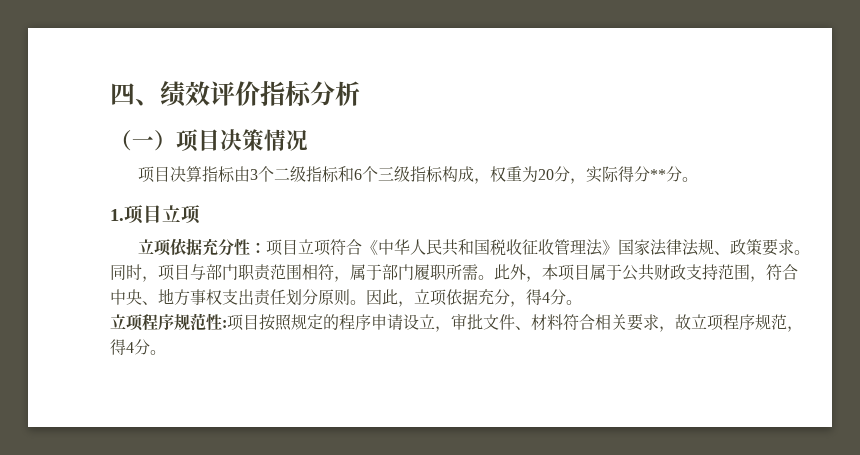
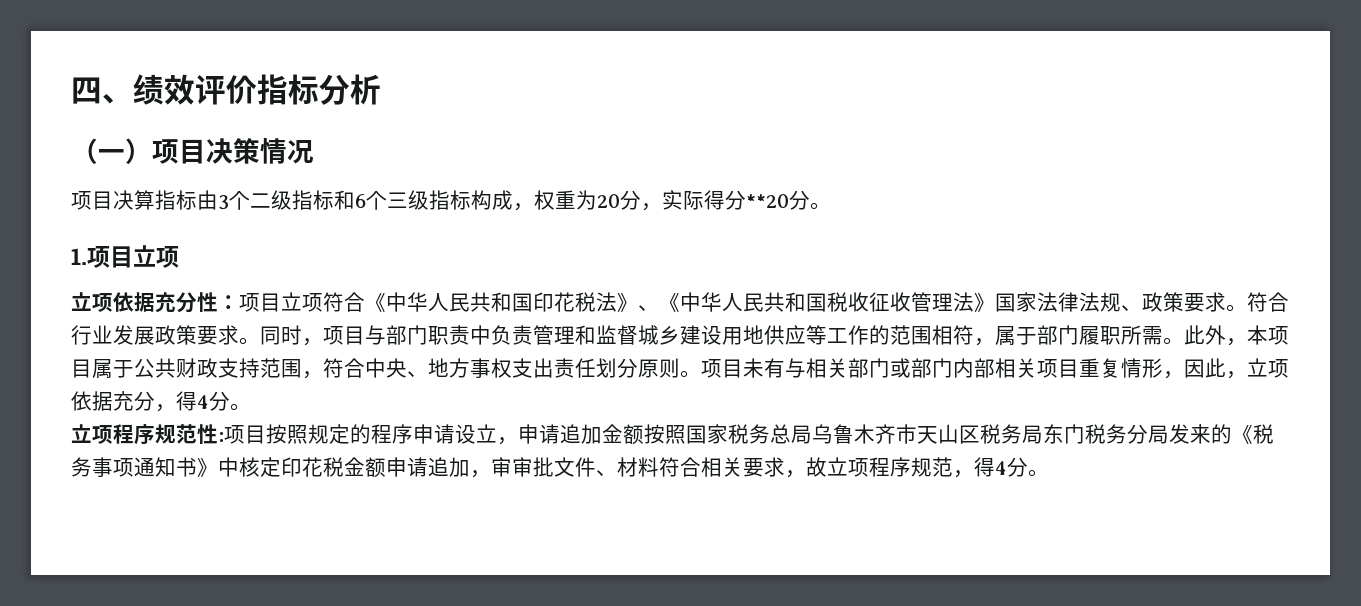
[650,169,667,180] ** -> [746,194,789,208] **20
(491, 247) none -> [533,292,827,312] 印花税法》、《中华人民共和国
(811, 252) none -> [1247,292,1289,312] [71,325,260,345] 符合行业发展政策要求。
(271, 272) none -> [470,325,890,345] 中负责管理和监督城乡建设用地供应等工作的
(366, 302) none -> [701,358,1184,379] 项目未有与相关部门或部门内部相关项目重复情形，
(451, 329) none -> [518,424,1274,445] [71,457,512,478] 申请追加金额按照国家税务总局乌鲁木齐市天山区税务局东门税务分局发来的《税务事项通知书》中核定印花税金额申请追加，审

